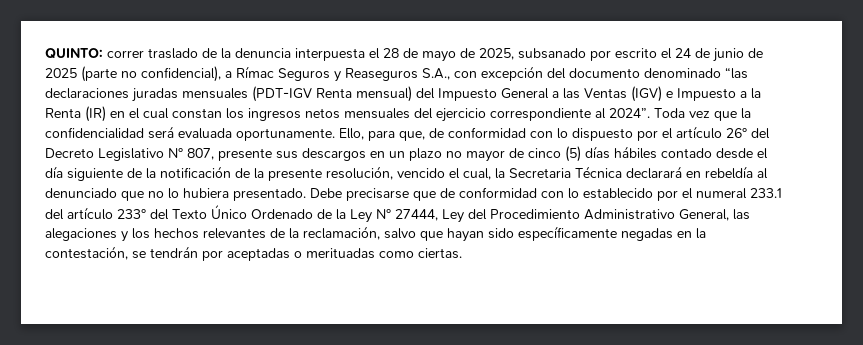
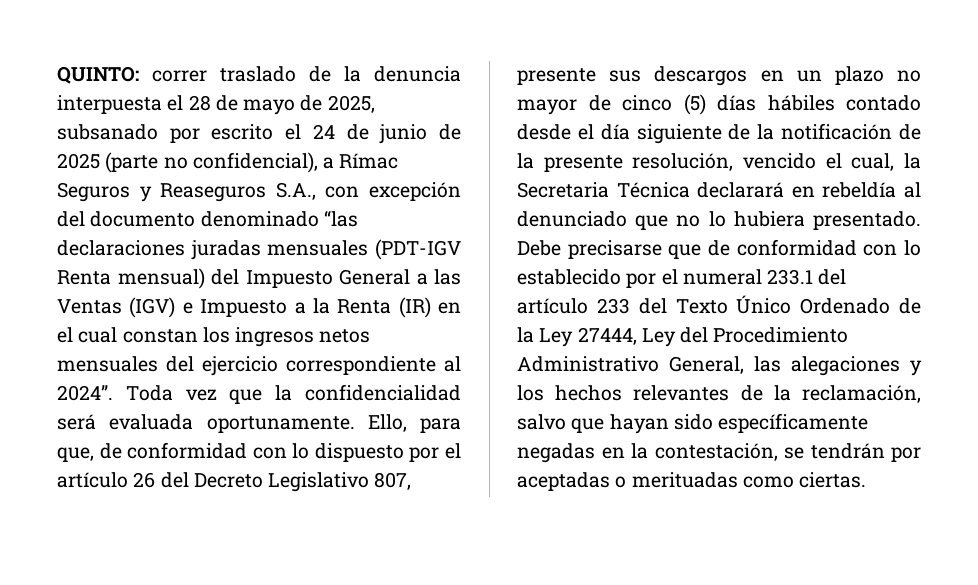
[726,128,747,138] 26° -> [133,472,156,488] 26
[168,148,183,158] N° -> (370, 482) none
[117,209,146,219] 233° -> [596,298,630,314] 233
[376,209,391,219] N° -> (574, 337) none

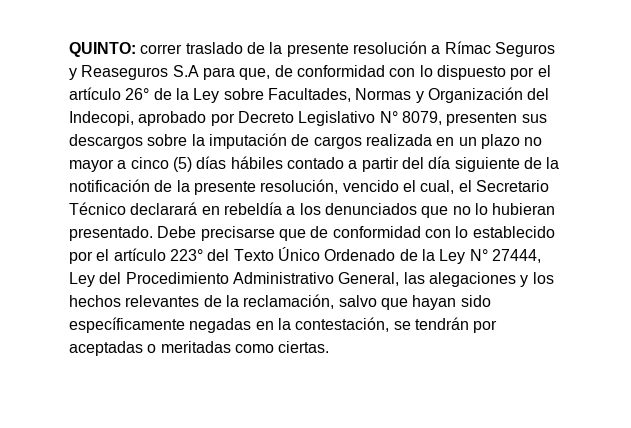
[374,66,461,82] [57,95,375,115] [57,124,462,144] [57,152,318,173] denuncia interpuesta el 28 de mayo de 2025, subsanado por escrito el 24 de junio de 2025 (parte no confidencial), -> [286,41,427,57] presente resolución
[275,182,462,201] [57,210,358,227] [57,239,461,260] [57,268,461,289] [57,297,461,318] [57,327,371,347] [57,356,461,376] [57,384,461,404] [57,414,407,433] S.A., con excepción del documento denominado “las declaraciones juradas mensuales (PDT-IGV Renta mensual) del Impuesto General a las Ventas (IGV) e Impuesto a la Renta (IR) en el cual constan los ingresos netos mensuales del ejercicio correspondiente al 2024”. Toda vez que la confidencialidad será evaluada oportunamente. Ello, -> [172,65,199,77] S.A
[133,472,412,492] [517,66,748,86] 26 del Decreto Legislativo 807, presente sus descargos -> [125,87,550,103] [69,111,547,126] [69,133,432,149] 26° de la Ley sobre Facultades, Normas y Organización del Indecopi, aprobado por Decreto Legislativo N° 8079, presenten sus descargos sobre la imputación de cargos realizada
[588,95,611,111] de -> [117,160,127,169] a
[517,124,594,140] desde el -> [348,157,424,172] a partir del
[904,153,921,169] [517,182,922,198] [517,211,627,227] la Secretaria Técnica declarará en rebeldía al denunciado -> [458,180,549,192] [69,202,417,215] el Secretario Técnico declarará en rebeldía a los denunciados
[733,211,805,227] hubiera -> [492,203,556,215] hubieran
[682,269,847,285] [517,298,630,314] numeral 233.1 del artículo 233 -> [113,248,203,261] artículo 223°
(574, 337) none -> [469,249,488,261] N°
[631,472,738,488] merituadas -> [160,341,231,353] meritadas

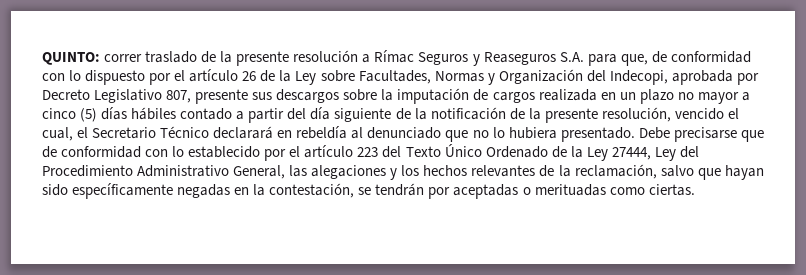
[172,65,199,77] S.A -> [559,52,584,62] S.A.
[125,88,150,100] 26° -> [242,71,257,81] 26
[138,111,207,126] aprobado -> [671,70,733,85] aprobada
[379,111,518,126] N° 8079, presenten -> [166,89,249,104] 807, presente
[286,203,417,215] a los denunciados -> [351,127,442,139] al denunciado
[492,203,556,215] hubieran -> [508,127,557,139] hubiera
[169,249,203,261] 223° -> [357,147,379,157] 223
[469,249,488,261] N° -> (608, 154) none
[160,341,231,353] meritadas -> [534,184,606,196] merituadas

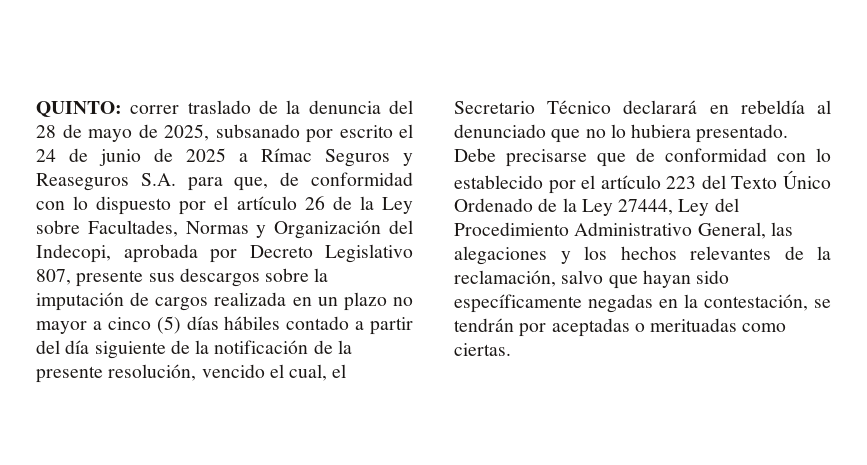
[236,50,359,66] presente resolución -> [308,100,413,114] [36,124,413,143] [36,148,226,166] denuncia del 28 de mayo de 2025, subsanado por escrito el 24 de junio de 2025

